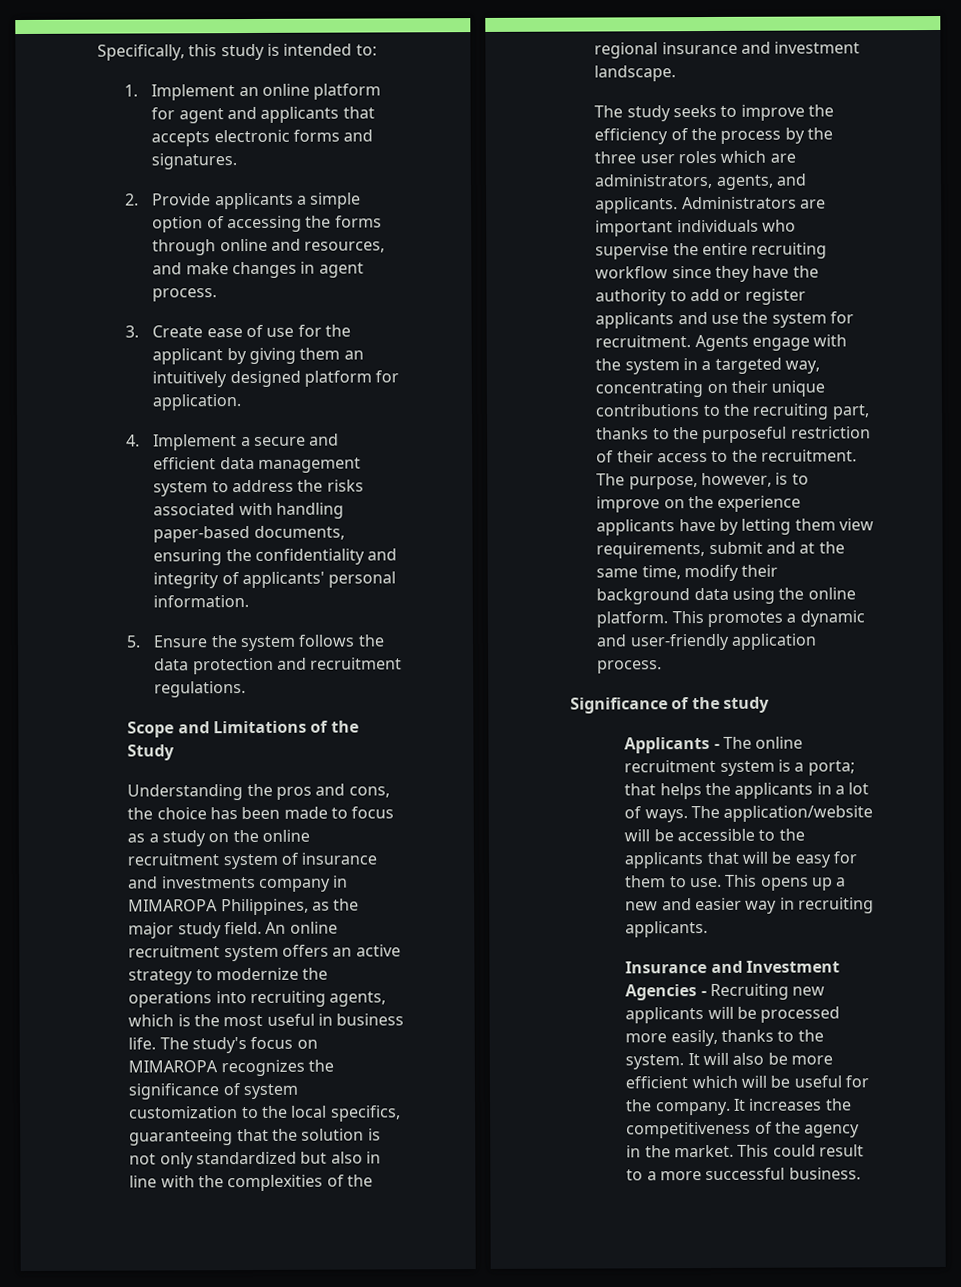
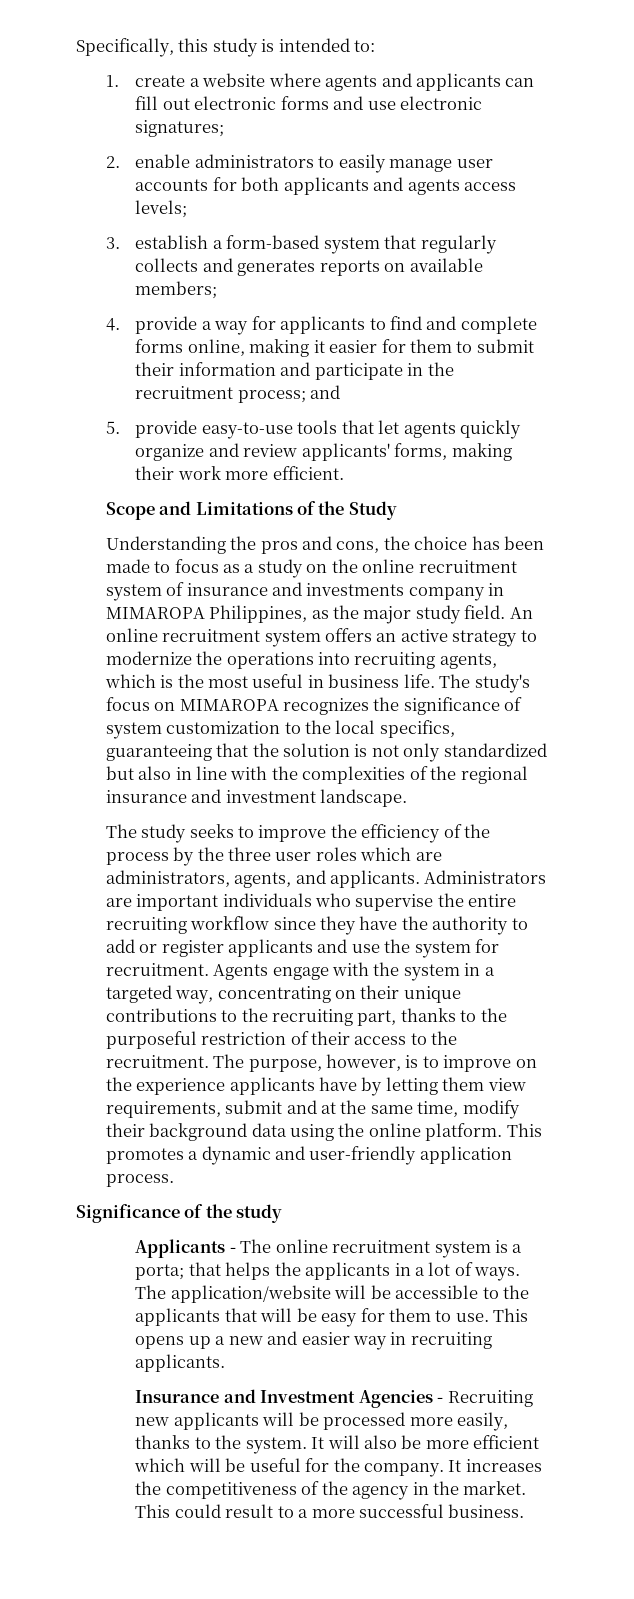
[151,83,382,101] [151,106,375,124] [151,129,374,147] [151,153,238,170] [125,192,362,210] [152,215,382,233] [152,238,386,256] [152,261,364,279] [152,288,218,302] [125,324,352,338] [152,347,364,365] [152,370,400,388] [152,394,242,411] [126,433,340,451] [153,456,362,473] [153,479,364,497] [153,502,345,519] [153,525,345,543] [153,548,398,566] [153,571,397,589] [153,595,250,608] [126,634,385,652] [154,657,403,675] [154,681,247,698] Implement an online platform for agent and applicants that accepts electronic forms and signatures. // 2. Provide applicants a simple option of accessing the forms through online and resources, and make changes in agent process. // 3. Create ease of use for the applicant by giving them an intuitively designed platform for application. // 4. Implement a secure and efficient data management system to address the risks associated with handling paper-based documents, ensuring the confidentiality and integrity of applicants' personal information. // 5. Ensure the system follows the data protection and recruitment regulations. -> [135,73,535,91] [135,96,482,110] [135,120,225,137] [105,154,493,173] [135,177,516,195] [135,200,188,218] [105,235,497,254] [135,258,483,276] [135,281,218,299] [105,316,537,335] [135,339,534,357] [135,362,454,380] [135,385,341,403] [105,420,521,439] [135,443,512,461] [135,466,344,480] create a website where agents and applicants can fill out electronic forms and use electronic signatures; // 2. enable administrators to easily manage user accounts for both applicants and agents access levels; // 3. establish a form-based system that regularly collects and generates reports on available members; // 4. provide a way for applicants to find and complete forms online, making it easier for them to submit their information and participate in the recruitment process; and // 5. provide easy-to-use tools that let agents quickly organize and review applicants' forms, making their work more efficient.

